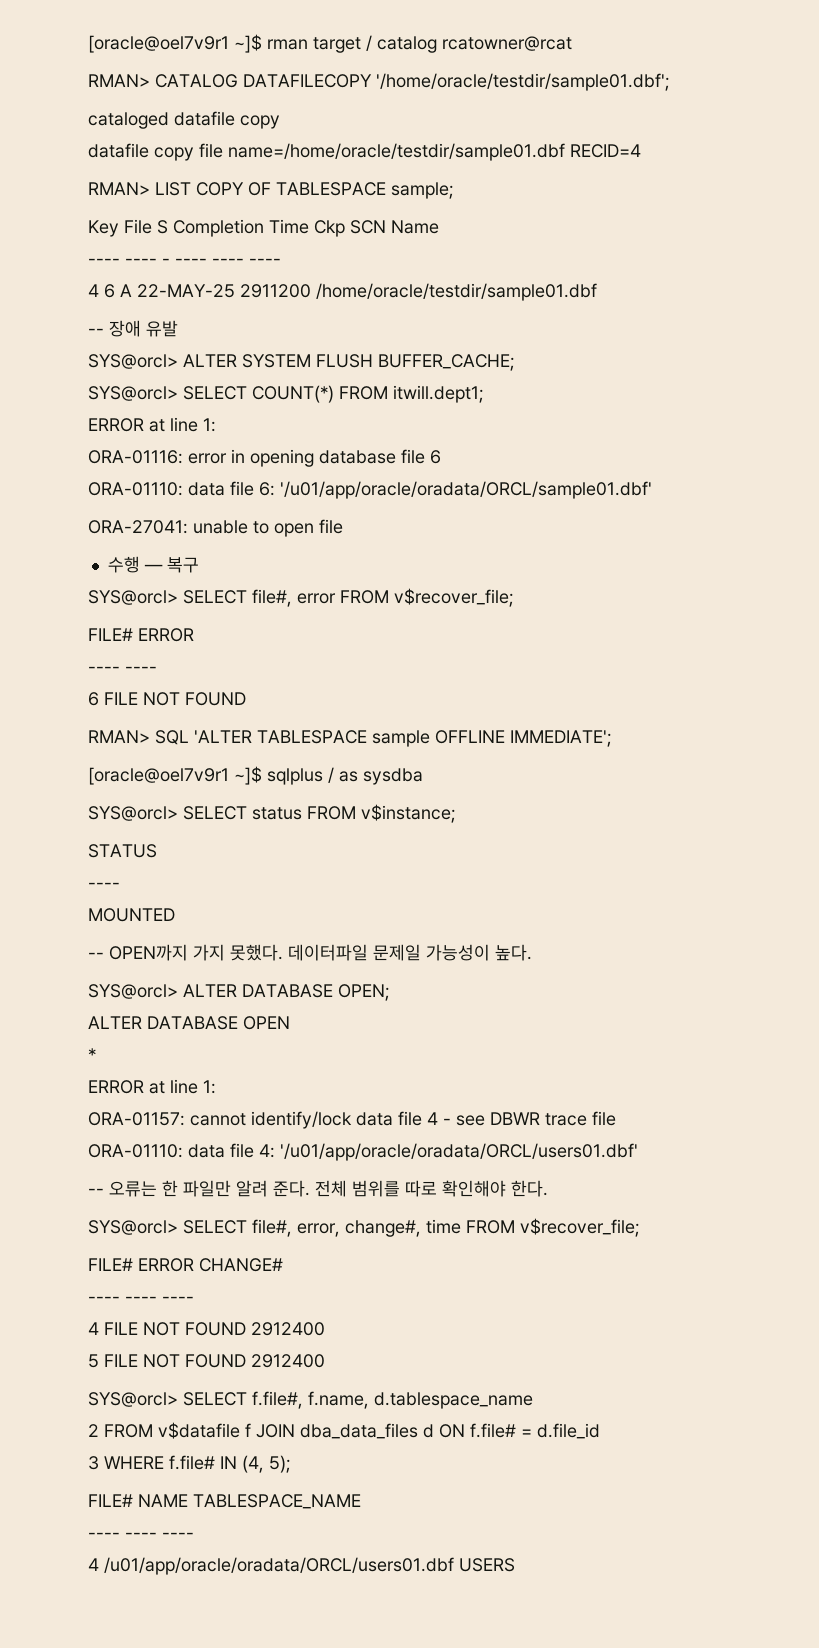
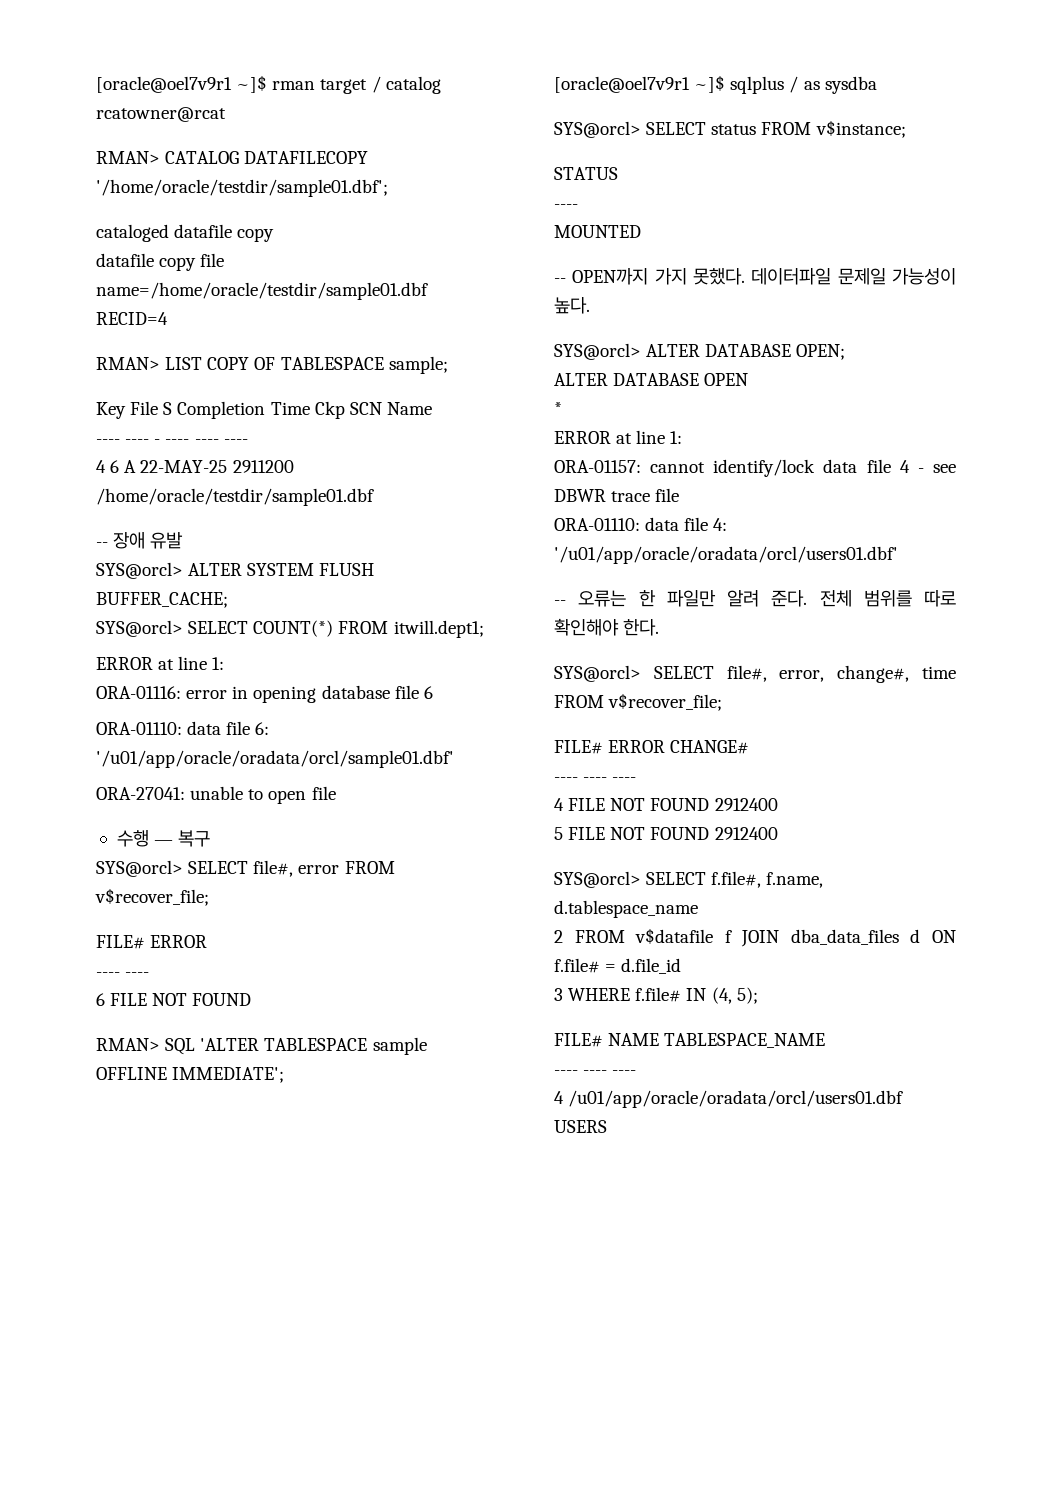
[280,481,652,499] '/u01/app/oracle/oradata/ORCL/sample01.dbf' -> [96,750,454,768] '/u01/app/oracle/oradata/orcl/sample01.dbf'
[280,1143,638,1161] '/u01/app/oracle/oradata/ORCL/users01.dbf' -> [554,546,898,564] '/u01/app/oracle/oradata/orcl/users01.dbf'
[104,1557,454,1575] /u01/app/oracle/oradata/ORCL/users01.dbf -> [568,1090,904,1108] /u01/app/oracle/oradata/orcl/users01.dbf

